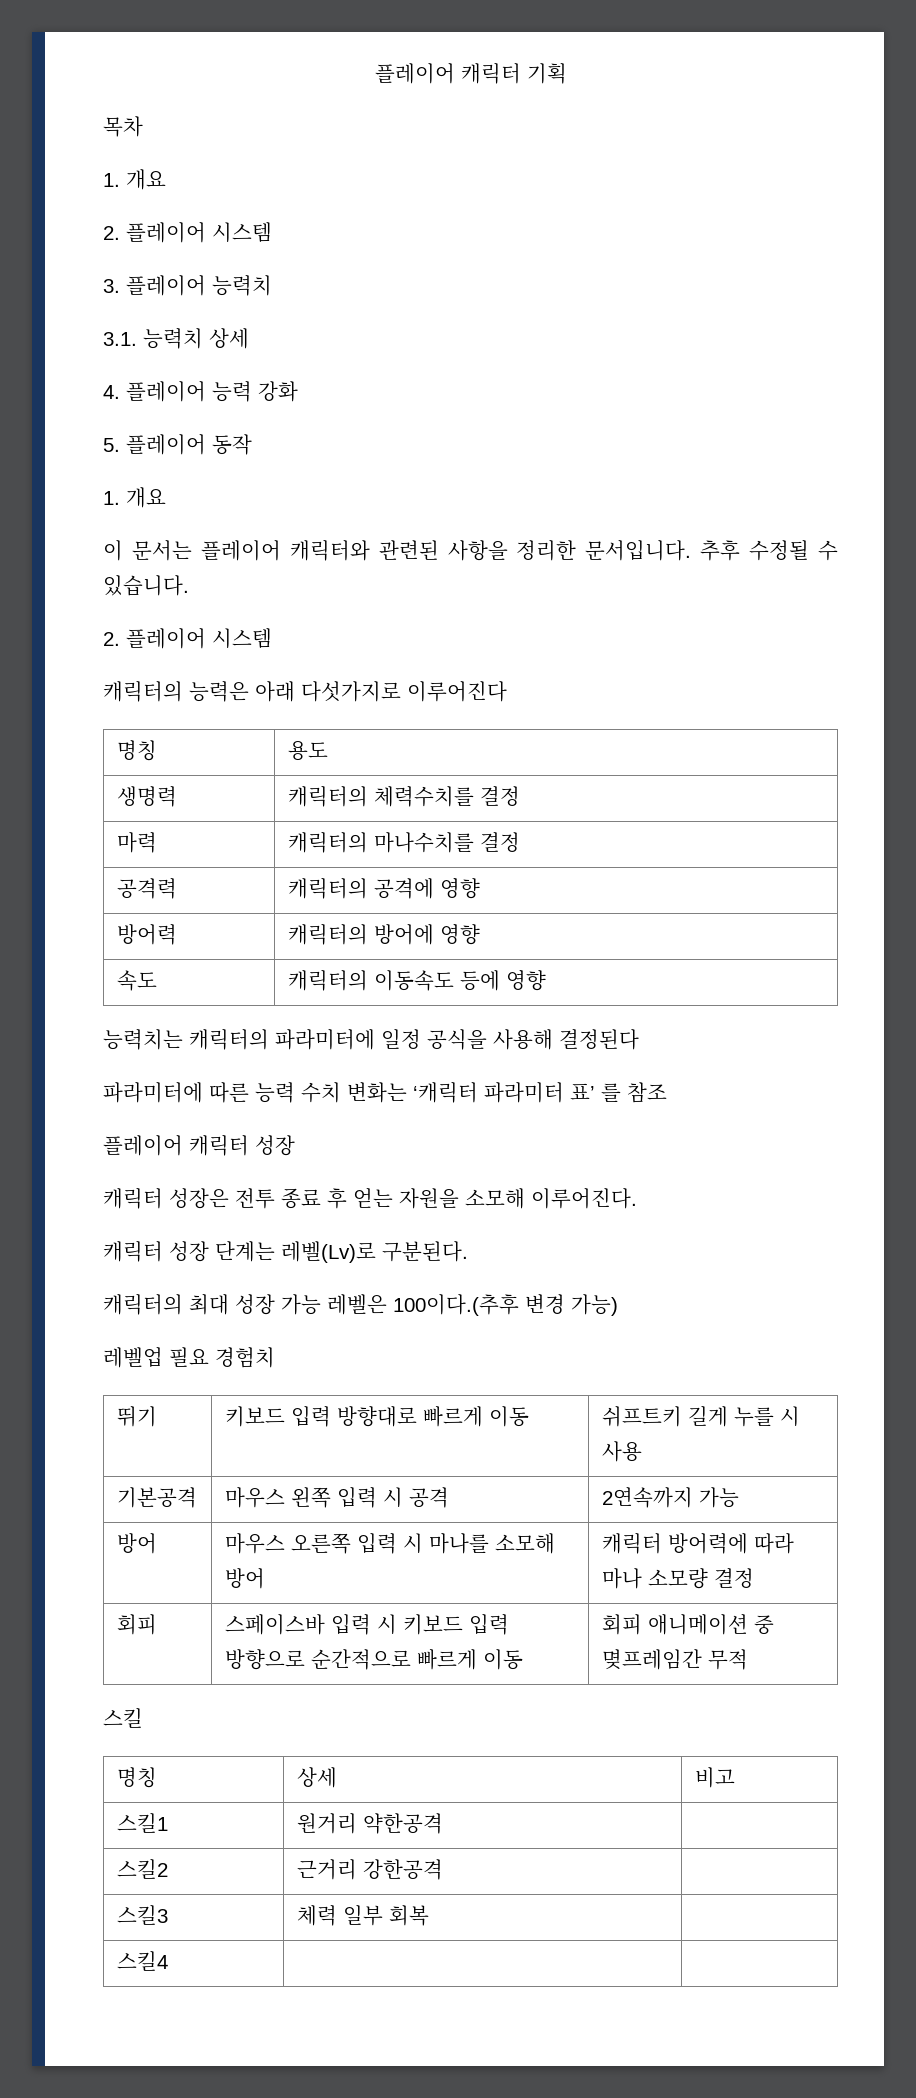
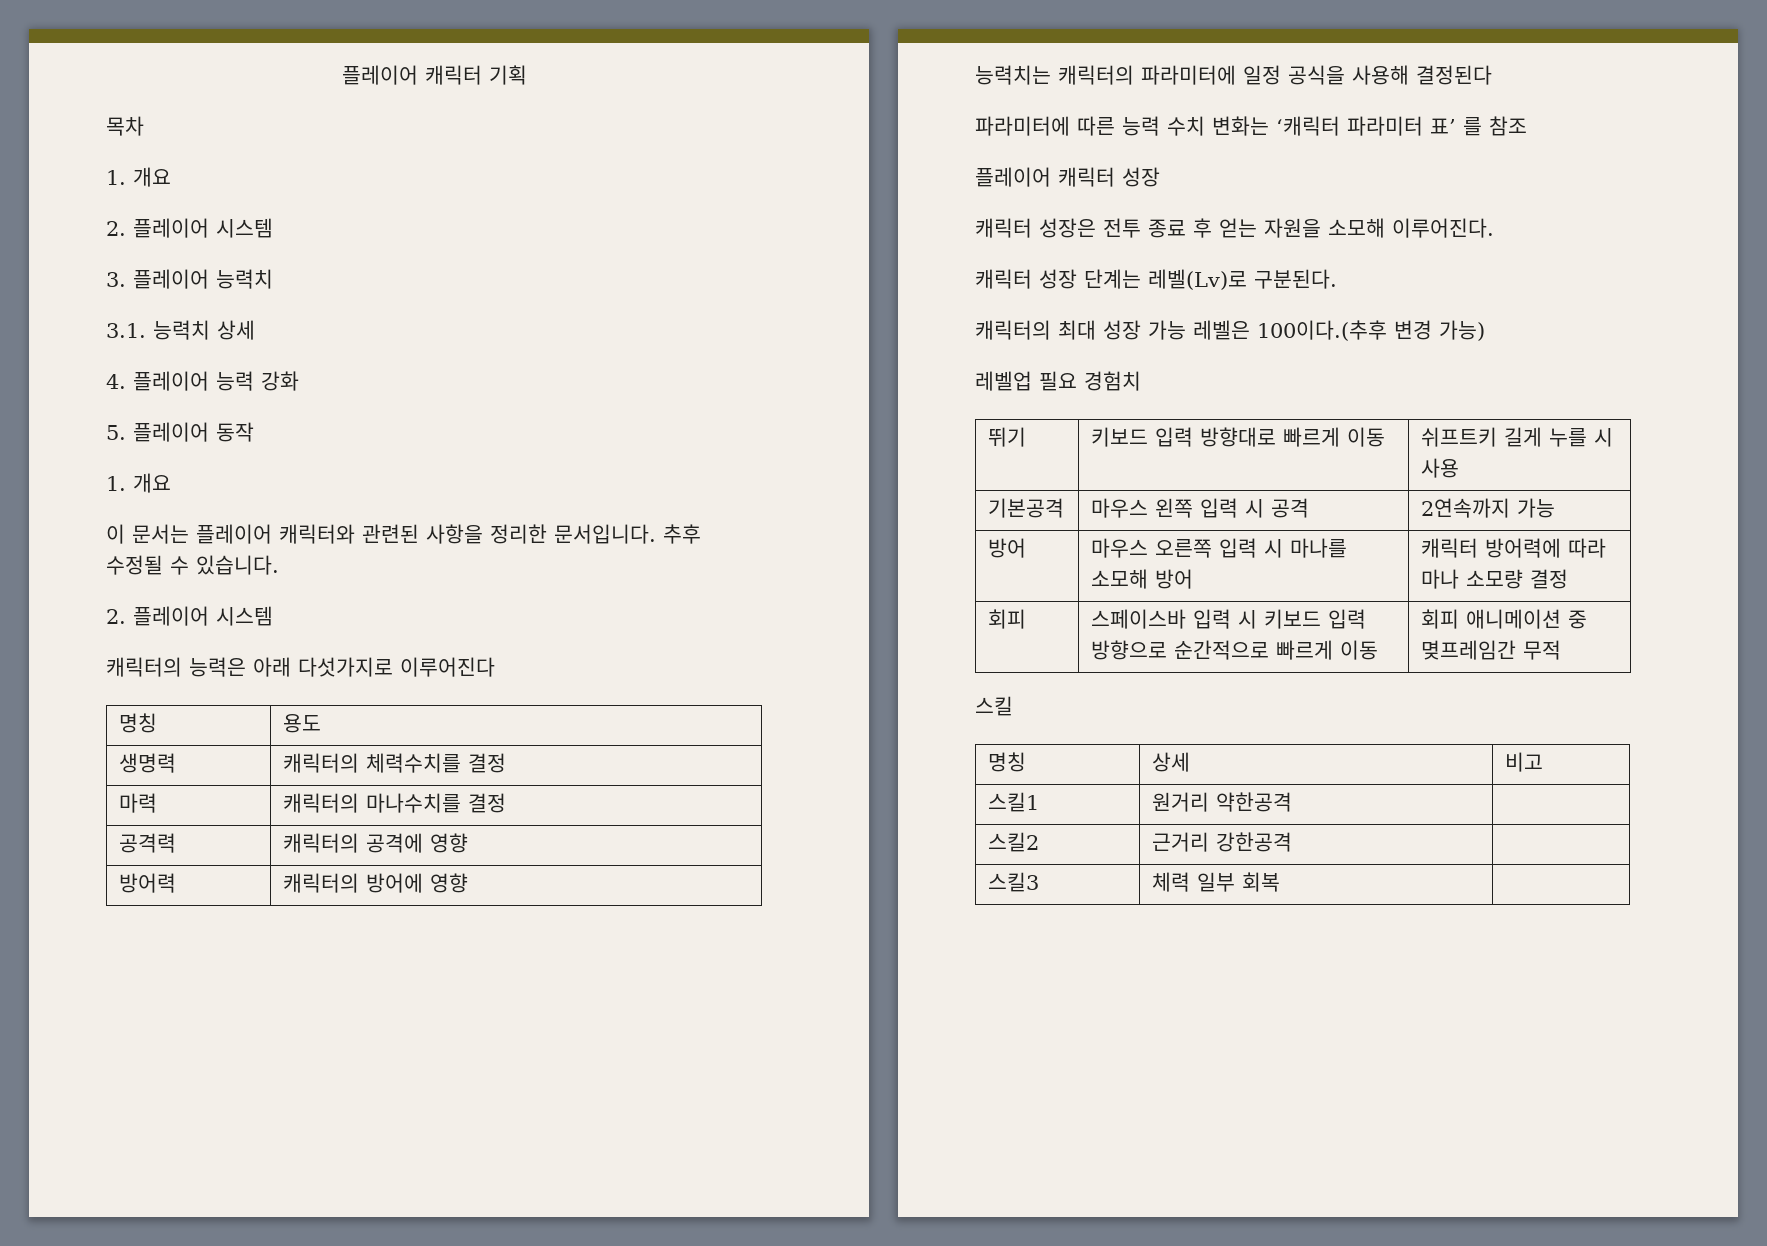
[116,970,157,991] [287,970,546,991] // 속도 | 캐릭터의 이동속도 등에 영향 -> (469, 883) none
[116,1951,168,1971] // 스킬4 | | -> (1281, 882) none

